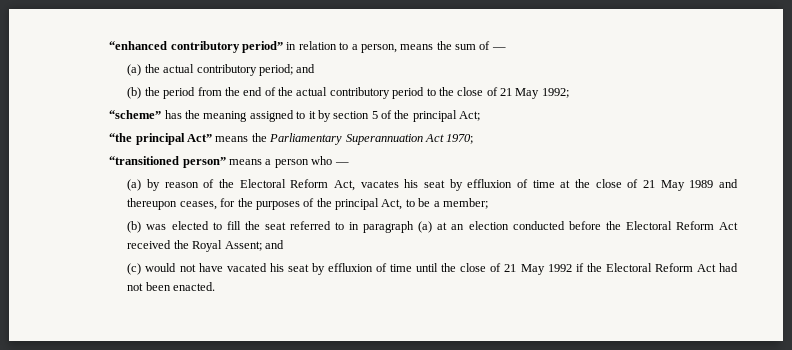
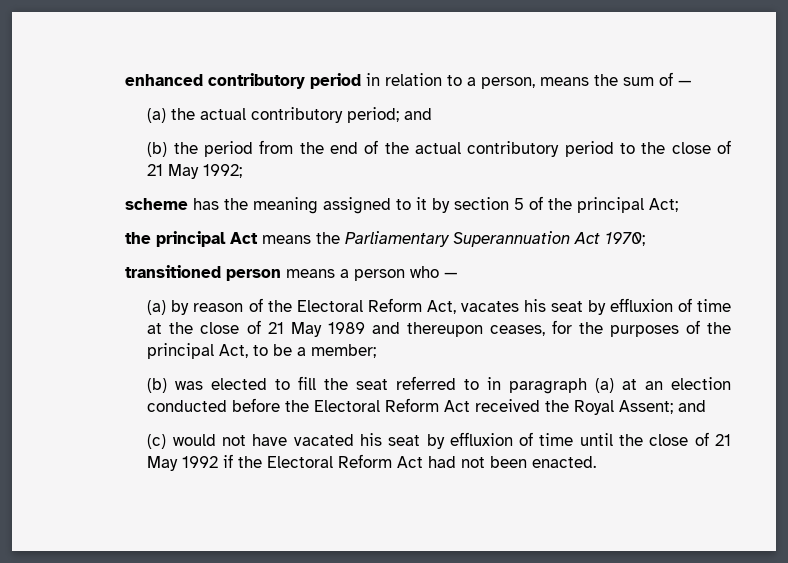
[109,41,284,53] “enhanced contributory period” -> [124,73,361,89] enhanced contributory period
[109,110,162,119] “scheme” -> [124,198,188,210] scheme
[109,133,213,145] “the principal Act” -> [124,231,258,247] the principal Act
[109,156,226,168] “transitioned person” -> [124,265,281,281] transitioned person

